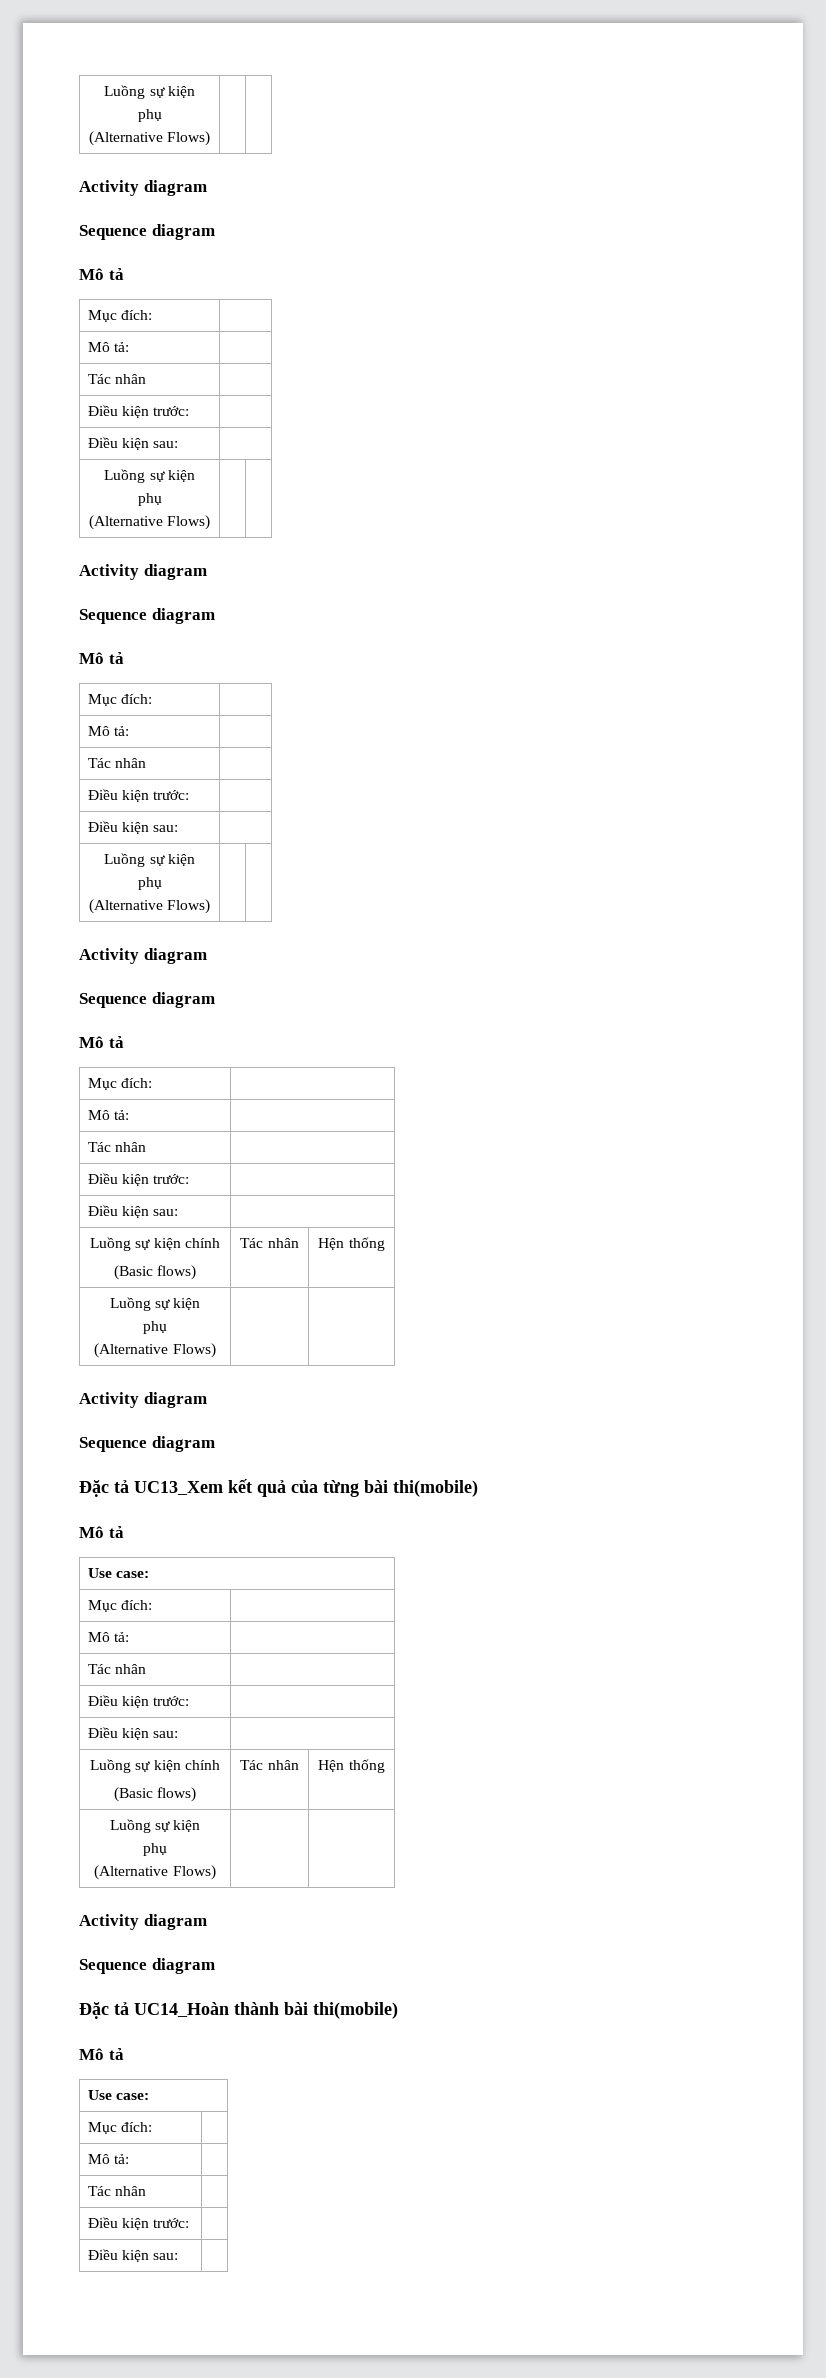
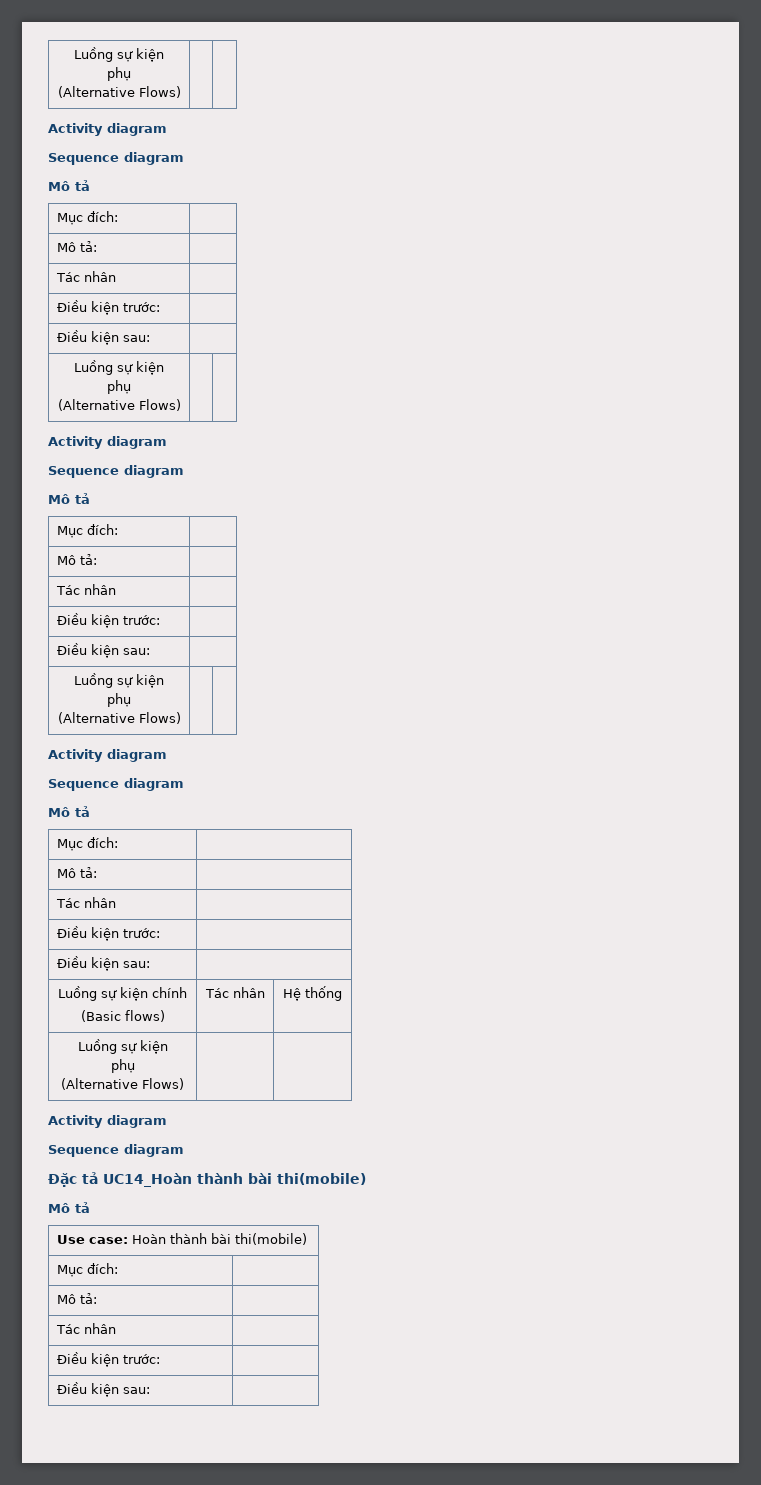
[318,1237,385,1251] [109,1297,201,1311] [143,1321,167,1334] [94,1343,216,1358] [79,1392,207,1408] [79,1436,215,1452] [79,1479,478,1497] [79,1526,124,1538] [87,1568,149,1578] [87,1600,152,1612] [87,1632,129,1642] [87,1664,146,1674] [87,1695,190,1708] [87,1727,179,1740] [90,1759,220,1773] [113,1787,197,1802] [240,1760,299,1770] [318,1760,345,1772] Hện thống // Luồng sự kiện // phụ // (Alternative Flows) | | // Activity diagram // Sequence diagram // Đặc tả UC13_Xem kết quả của từng bài thi(mobile) // Mô tả // Use case: // Mục đích: | // Mô tả: | // Tác nhân | // Điều kiện trước: | // Điều kiện sau: | // Luồng sự kiện chính // (Basic flows) | Tác nhân | Hện -> [283,988,301,1001] Hệ
(149, 2096) none -> [131,1233,307,1245] Hoàn thành bài thi(mobile)

